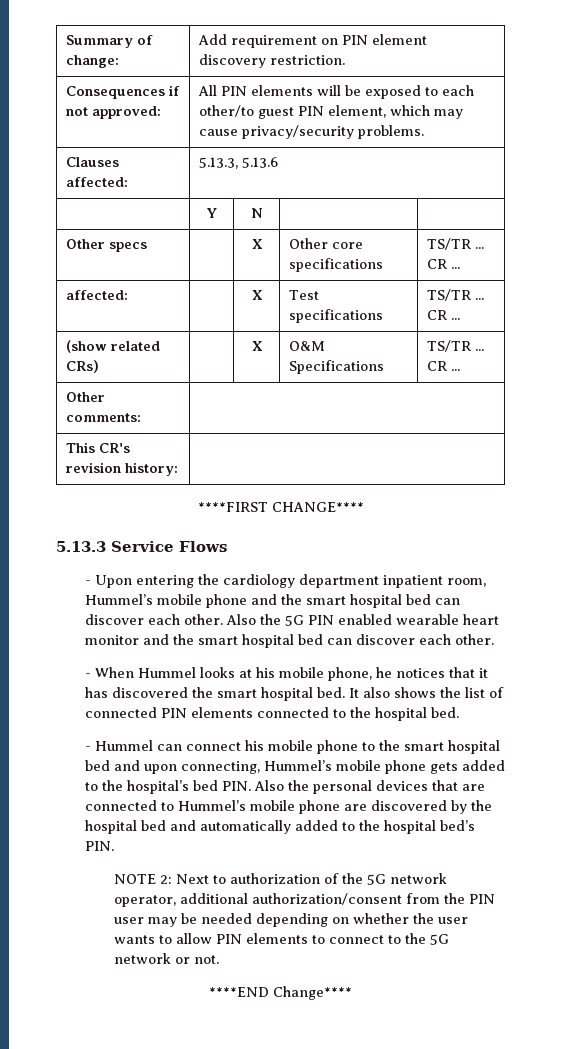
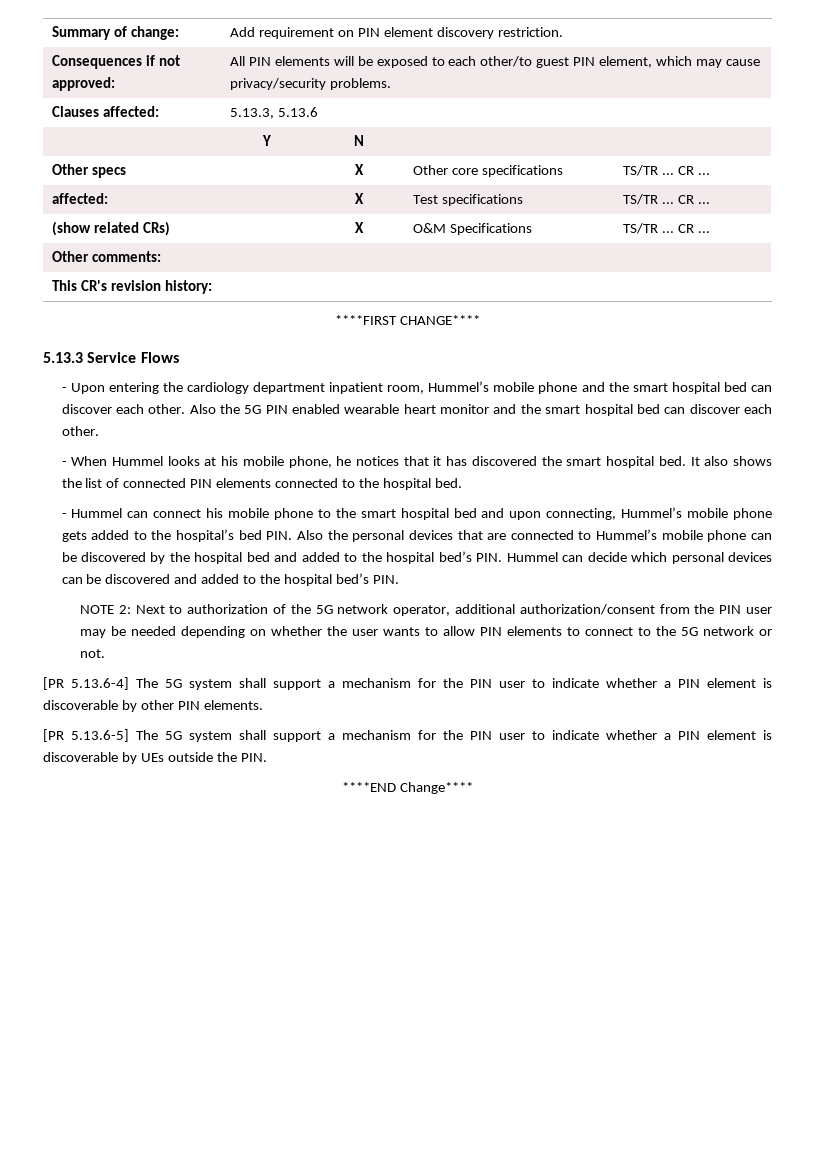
[343,804,367,811] are -> [751,533,772,540] [61,552,77,562] can be
[199,820,291,834] automatically -> [301,551,772,564] [61,574,198,584] added to the hospital bed’s PIN. Hummel can decide which personal devices can be discovered and
(219, 959) none -> [43,677,772,690] [43,700,263,712] [43,729,772,742] [43,752,267,764] // [PR 5.13.6-4] The 5G system shall support a mechanism for the PIN user to indicate whether a PIN element is discoverable by other PIN elements. // [PR 5.13.6-5] The 5G system shall support a mechanism for the PIN user to indicate whether a PIN element is discoverable by UEs outside the PIN.

